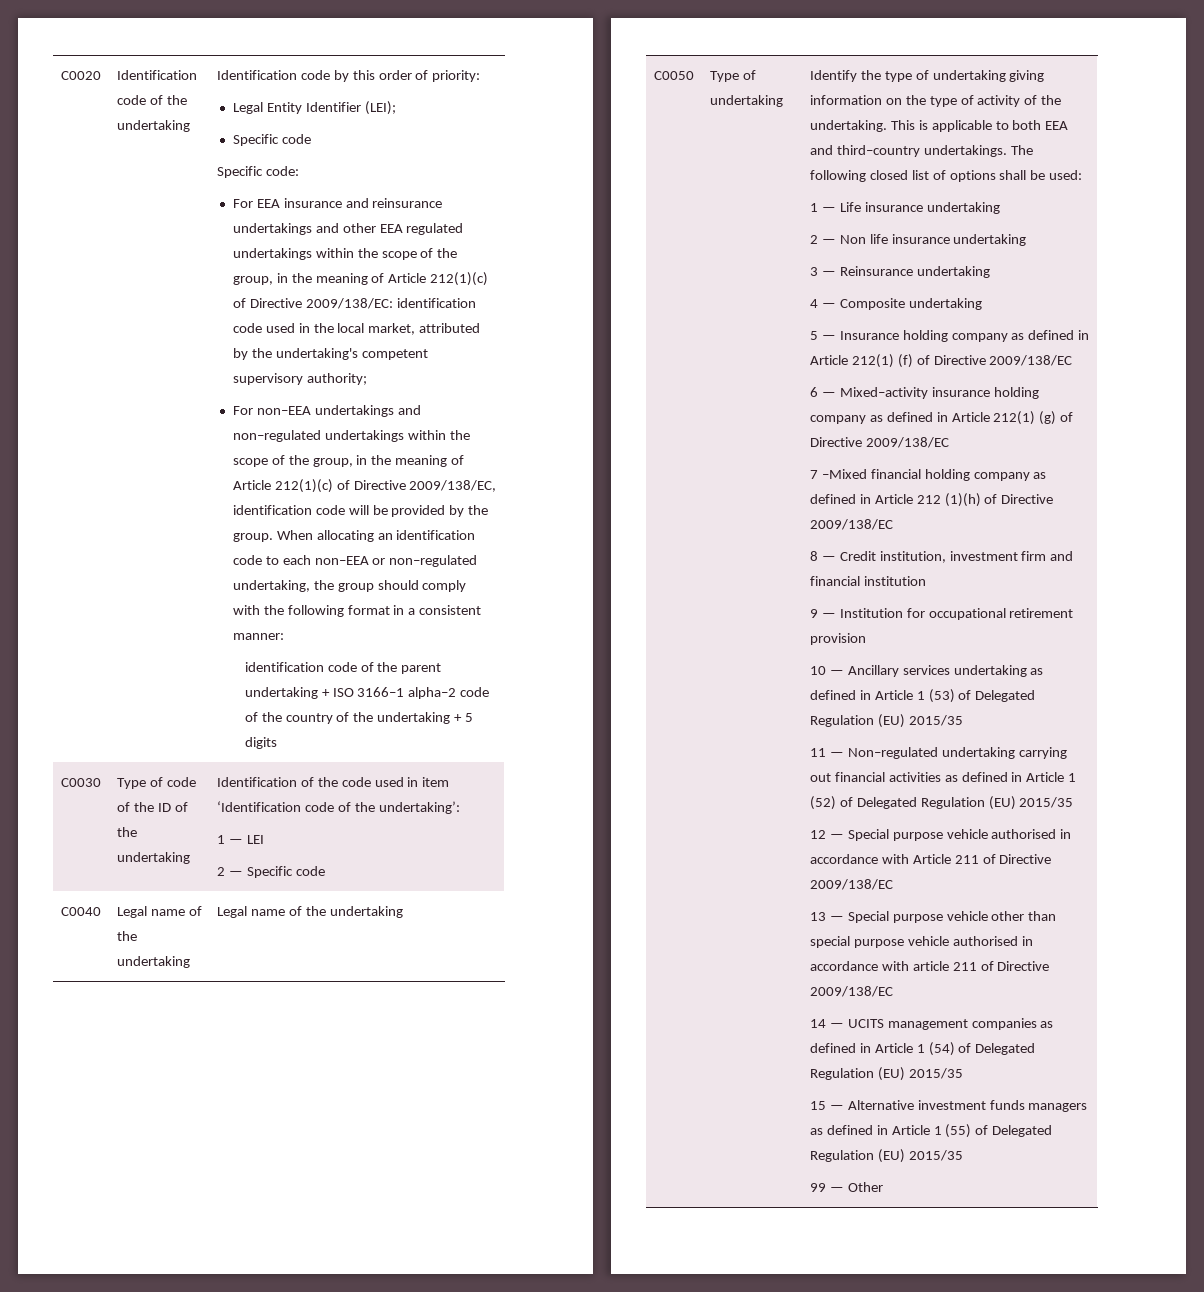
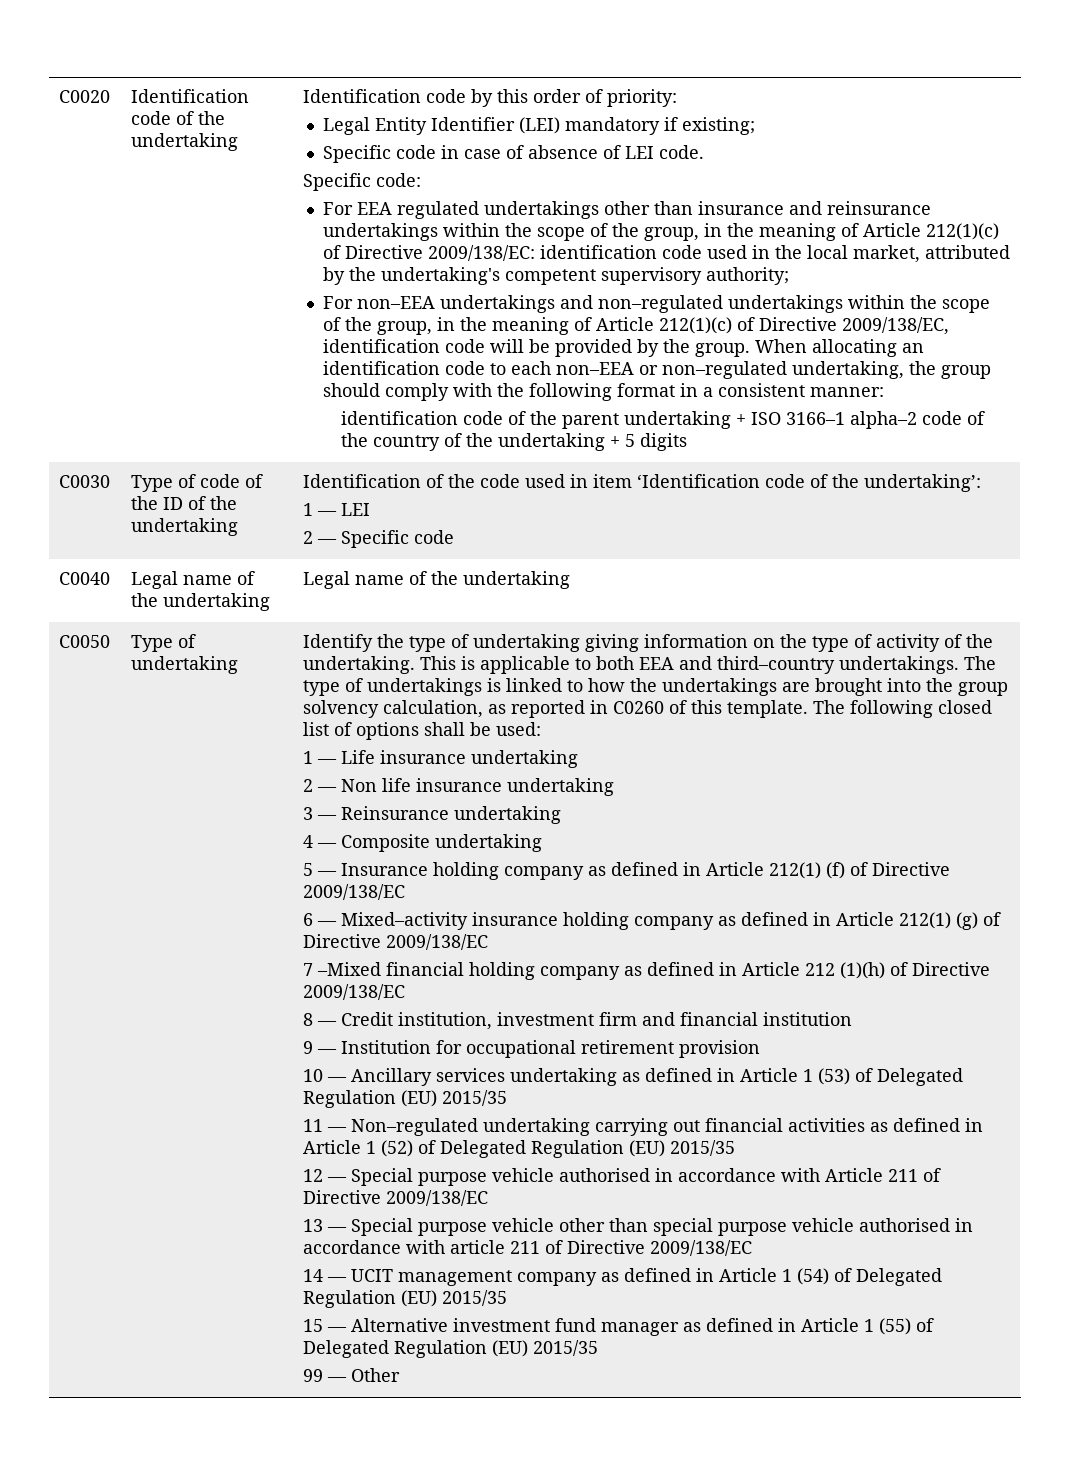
[364,101,396,115] [232,134,311,146] [216,166,299,178] [232,198,443,208] [232,223,464,235] (LEI); // Specific code // Specific code: // For EEA insurance and reinsurance undertakings and other EEA regulated -> [519,117,756,135] [323,145,705,163] [303,173,422,191] [323,201,932,219] (LEI) mandatory if existing; // Specific code in case of absence of LEI code. // Specific code: // For EEA regulated undertakings other than insurance and reinsurance
(1033, 150) none -> [303,678,1009,696] [303,700,846,718] type of undertakings is linked to how the undertakings are brought into the group solvency calculation, as reported in C0260 of this template. The
[847,1018,1037,1030] UCITS management companies -> [351,1269,598,1286] UCIT management company
[989,1100,1088,1112] funds managers -> [555,1318,680,1336] fund manager

